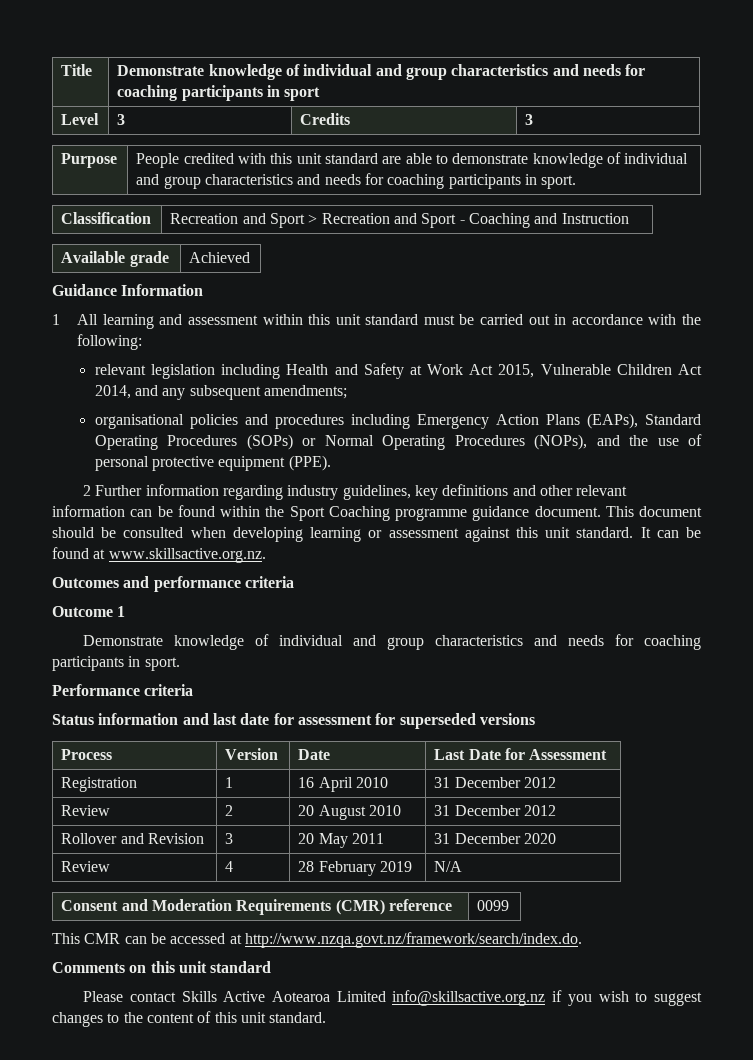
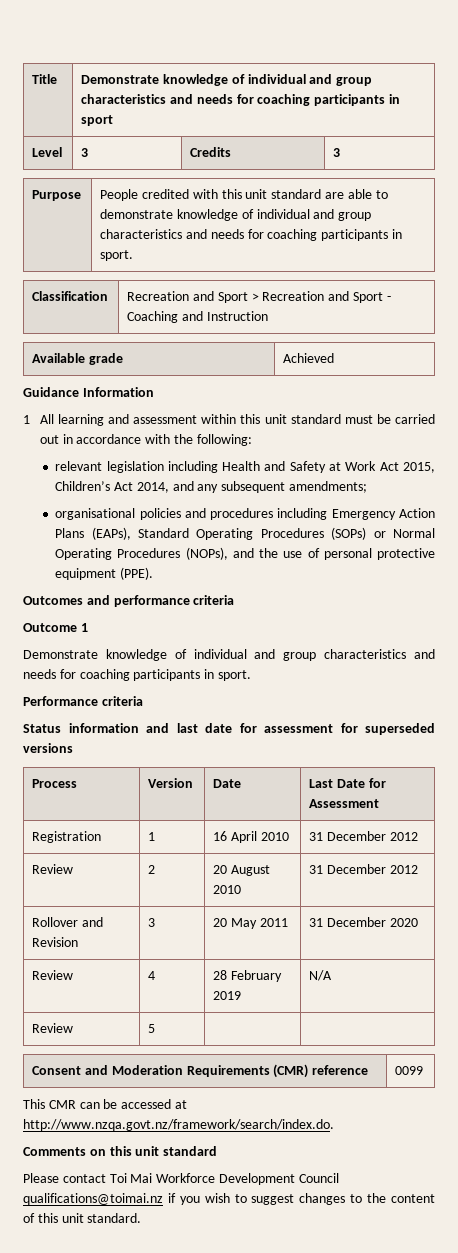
[540,364,672,375] Vulnerable Children -> [55,481,111,491] Children’s
[83,484,628,500] [52,505,702,521] [52,527,701,542] [52,547,266,563] // 2 Further information regarding industry guidelines, key definitions and other relevant information can be found within the Sport Coaching programme guidance document. This document should be consulted when developing learning or assessment against this unit standard. It can be found at www.skillsactive.org.nz. -> (153, 573) none
(463, 866) none -> [32,1023,74,1033] [148,1024,156,1033] // Review | 5 | |
[181,990,546,1006] Skills Active Aotearoa Limited info@skillsactive.org.nz -> [109,1173,339,1185] [23,1193,163,1205] Toi Mai Workforce Development Council qualifications@toimai.nz

